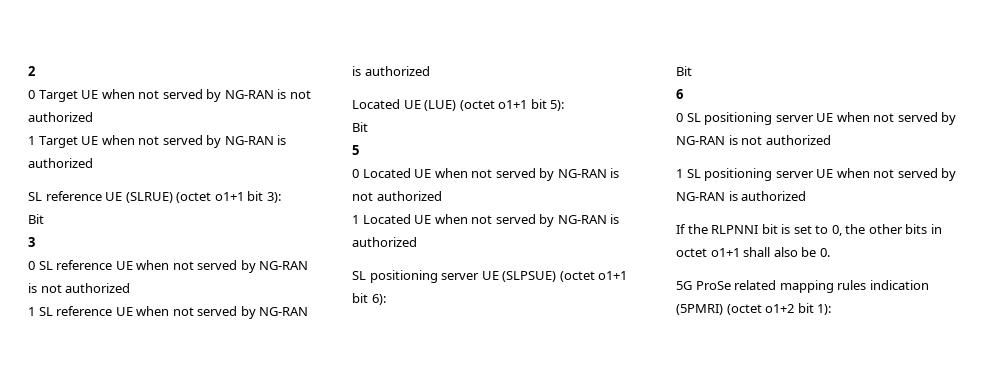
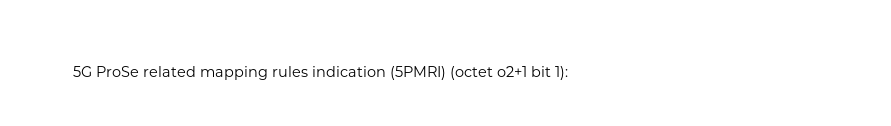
[28,66,35,76] [28,89,311,102] [28,112,93,122] [28,135,287,148] [28,158,93,168] [28,191,281,203] [28,214,44,224] [28,237,35,247] [28,260,309,273] [28,283,131,293] [28,306,309,319] [352,66,430,76] [352,99,565,111] [352,122,368,132] [352,145,359,155] [352,168,620,181] [352,191,442,201] [352,214,620,227] [352,237,417,247] [352,270,628,283] [352,293,386,305] [676,66,692,76] [676,89,683,99] [676,112,957,125] [676,135,831,145] [676,168,957,181] [676,191,807,201] [676,224,942,236] [676,247,830,257] 2 // 0 Target UE when not served by NG-RAN is not authorized // 1 Target UE when not served by NG-RAN is authorized // SL reference UE (SLRUE) (octet o1+1 bit 3): // Bit // 3 // 0 SL reference UE when not served by NG-RAN is not authorized // 1 SL reference UE when not served by NG-RAN is authorized // Located UE (LUE) (octet o1+1 bit 5): // Bit // 5 // 0 Located UE when not served by NG-RAN is not authorized // 1 Located UE when not served by NG-RAN is authorized // SL positioning server UE (SLPSUE) (octet o1+1 bit 6): // Bit // 6 // 0 SL positioning server UE when not served by NG-RAN is not authorized // 1 SL positioning server UE when not served by NG-RAN is authorized // If the RLPNNI bit is set to 0, the other bits in octet o1+1 shall also be 0. // -> (73, 71) none
[765,304,795,313] o1+2 -> [497,66,527,77] o2+1

